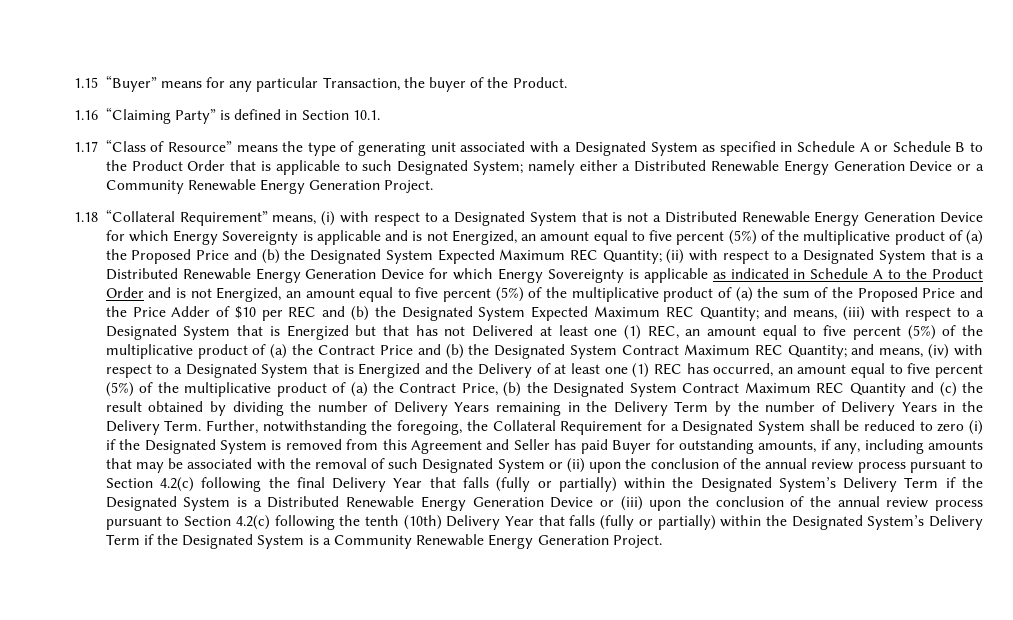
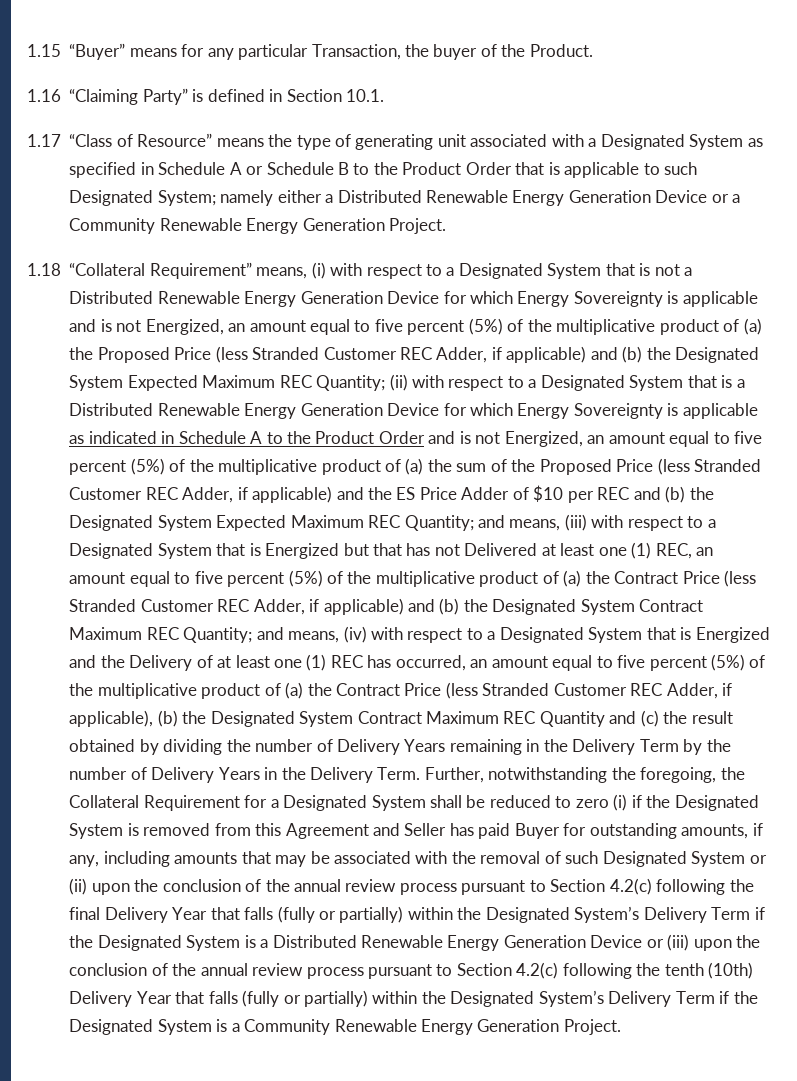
(230, 255) none -> [215,346,587,363] (less Stranded Customer REC Adder, if applicable)
[959,287,983,298] [105,306,127,317] and the -> [657,458,762,475] [69,486,416,503] (less Stranded Customer REC Adder, if applicable) and the ES
(413, 350) none -> [724,570,757,587] [69,598,404,615] (less Stranded Customer REC Adder, if applicable)
[461,383,498,396] Price, -> [404,682,733,699] [69,710,154,727] Price (less Stranded Customer REC Adder, if applicable),

